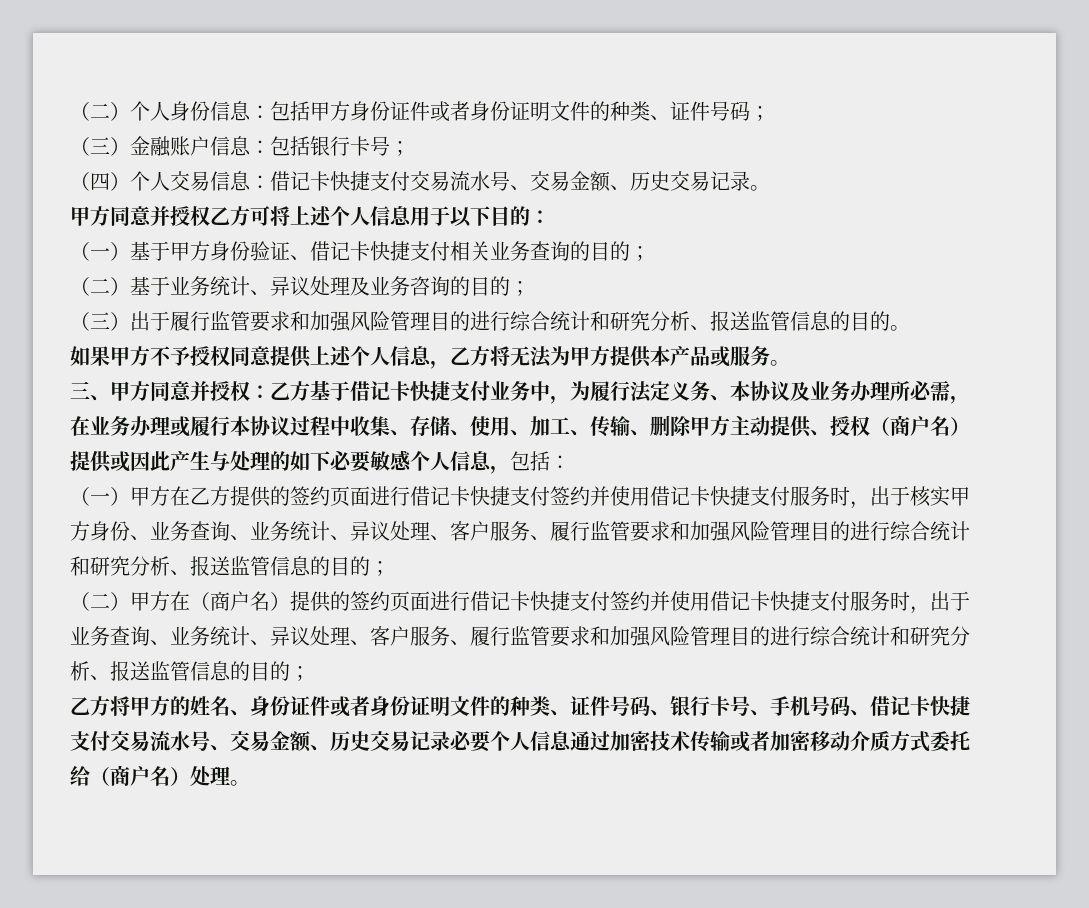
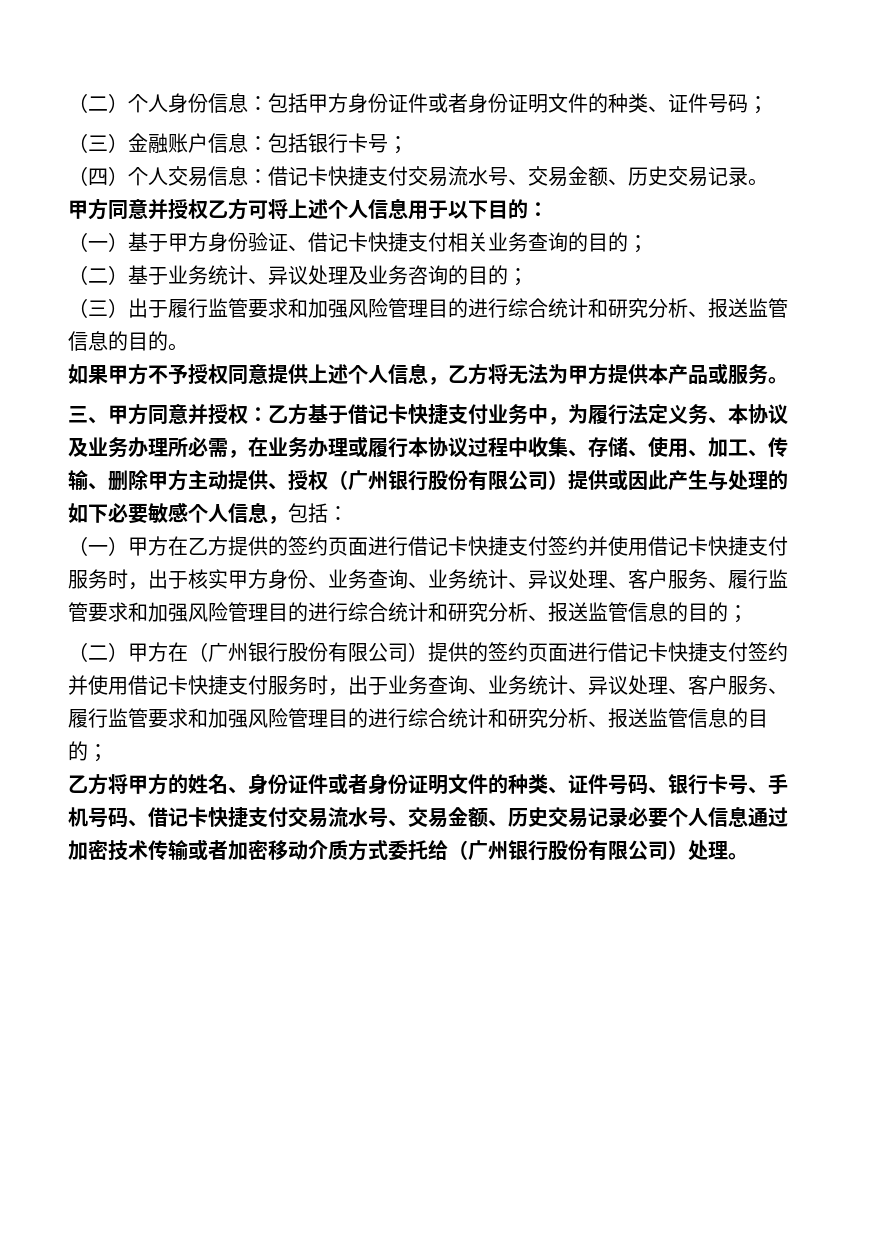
[890,415,950,436] 商户名 -> [348,470,548,491] 广州银行股份有限公司
[210,591,270,611] 商户名 -> [208,642,408,662] 广州银行股份有限公司
[110,765,170,786] 商户名 -> [468,840,668,861] 广州银行股份有限公司

